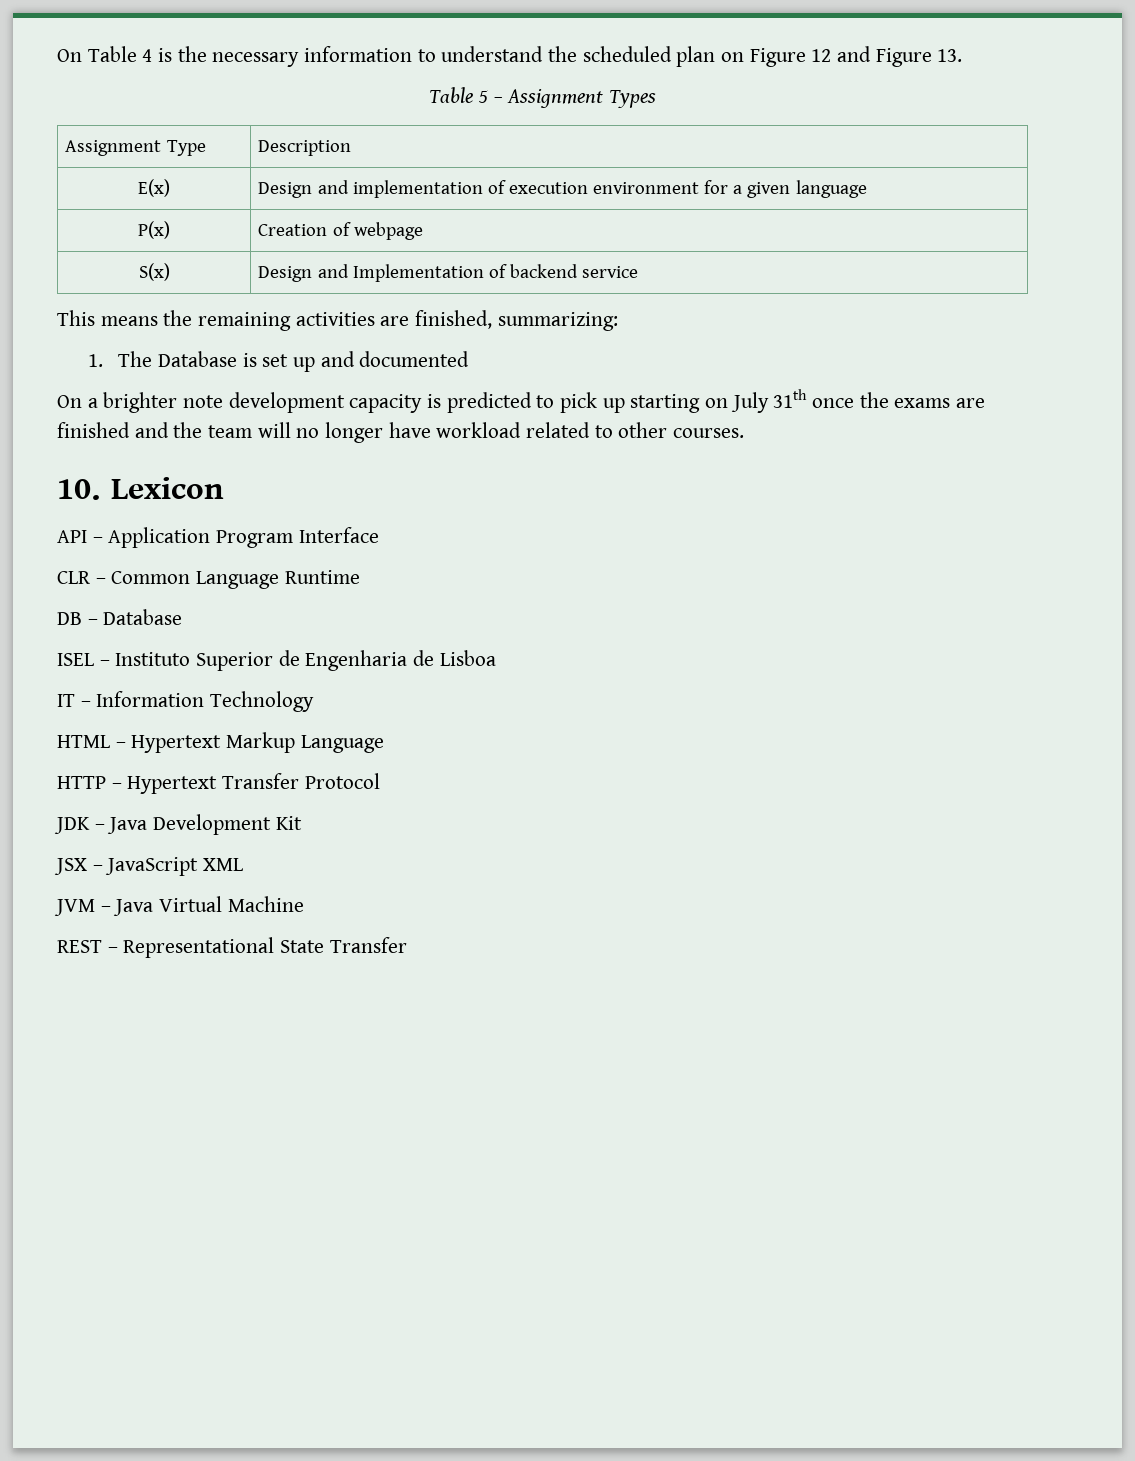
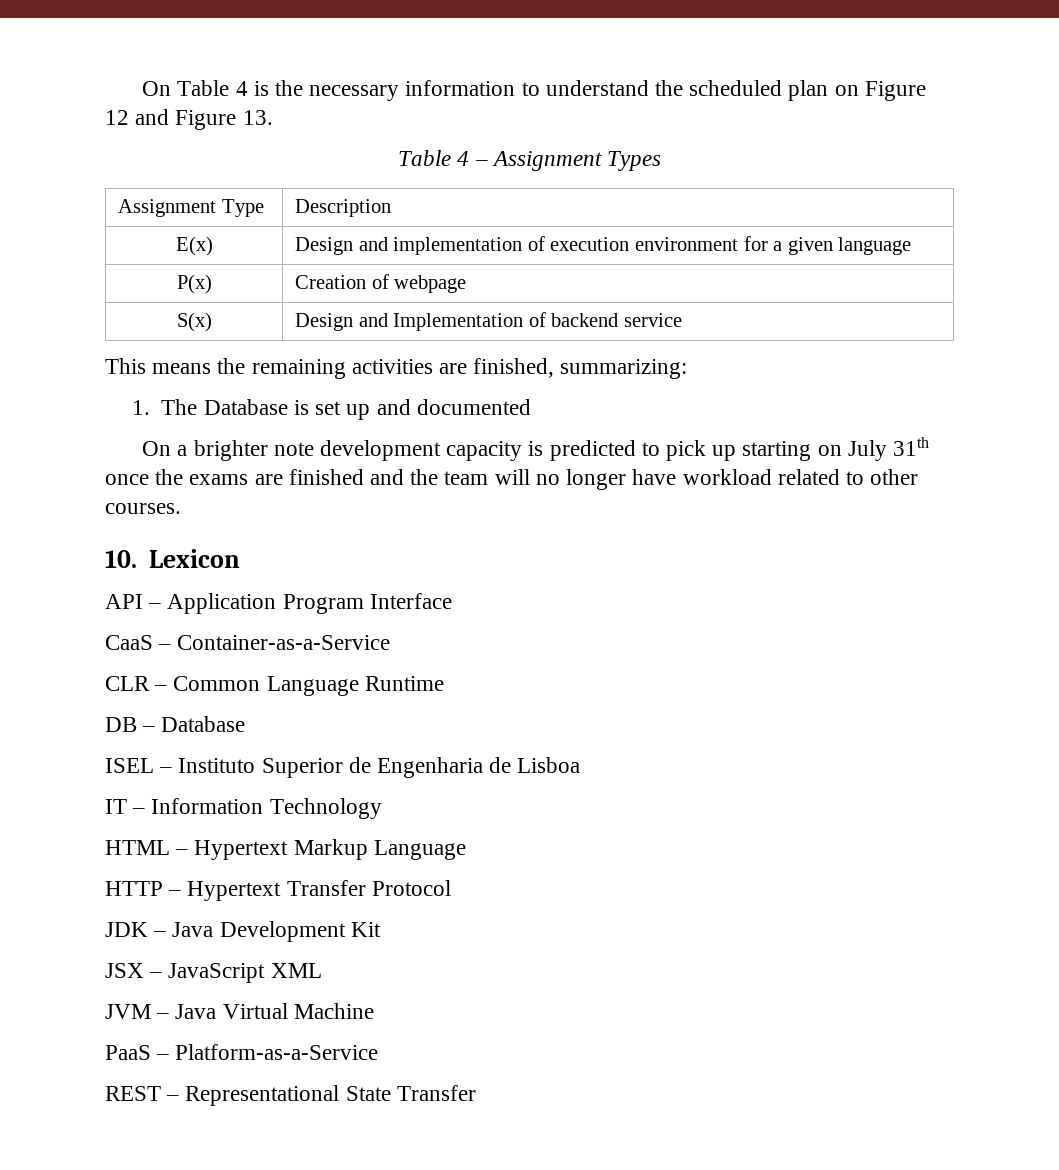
[477,90,488,103] 5 -> [457,151,470,166] 4
(379, 535) none -> [105,635,391,650] // CaaS – Container-as-a-Service
(304, 904) none -> [105,1044,379,1060] // PaaS – Platform-as-a-Service

